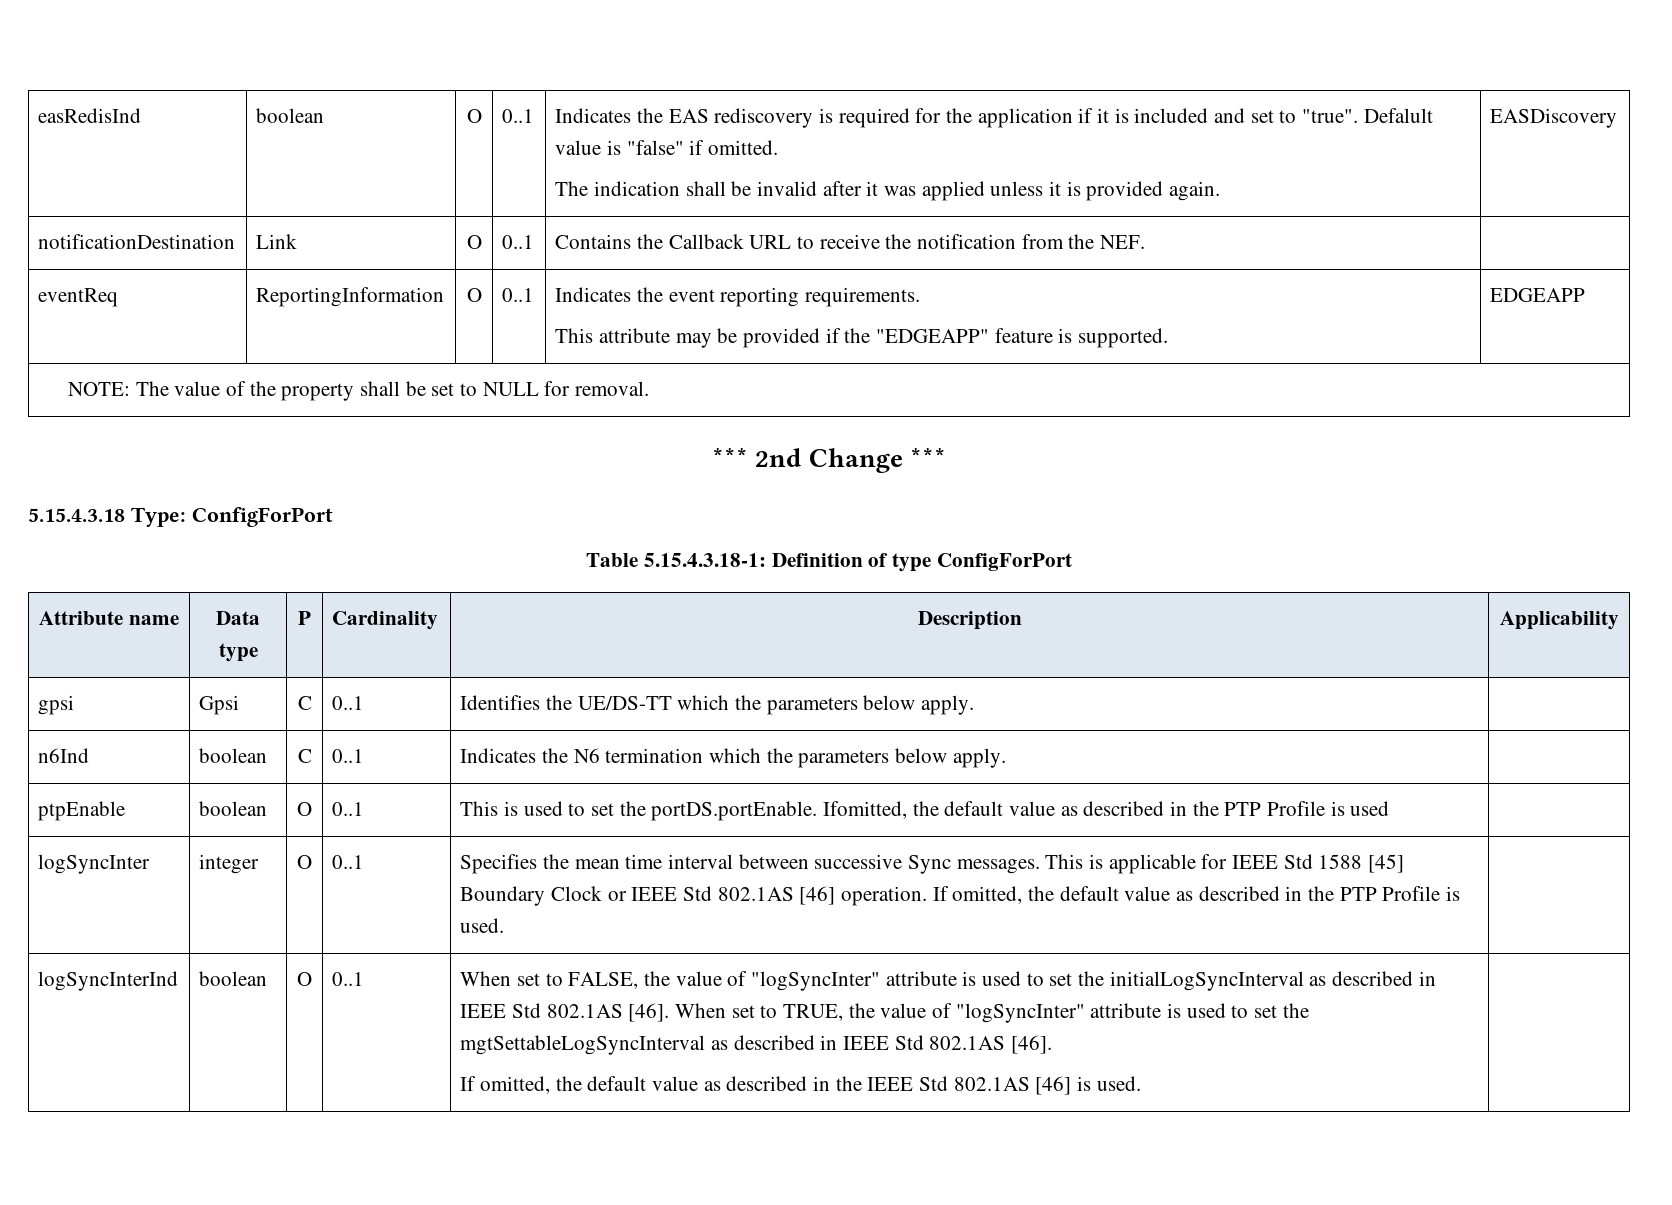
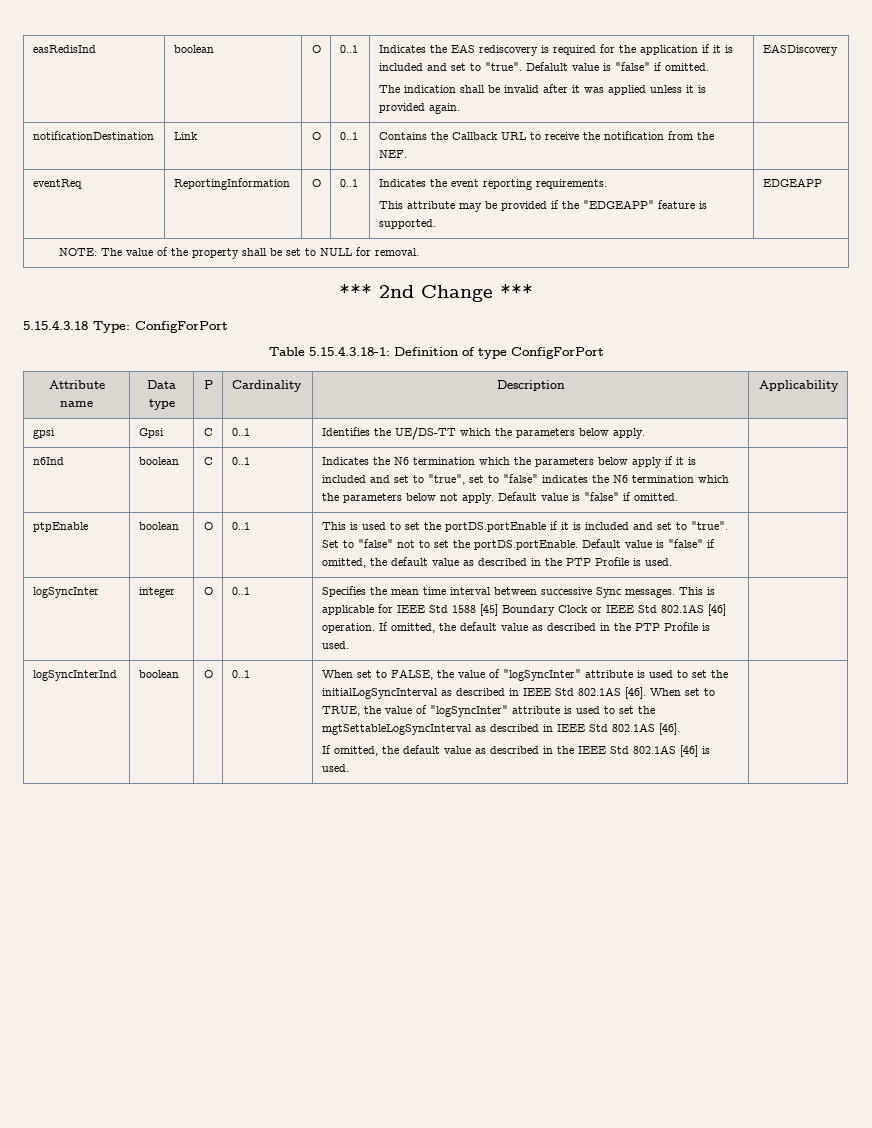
[952,748,1006,768] apply. -> [631,456,696,468] [321,474,729,485] [321,492,678,504] apply if it is included and set to "true", set to "false" indicates the N6 termination which the parameters below not apply. Default value is "false" if omitted.
[651,801,907,821] portDS.portEnable. Ifomitted, -> [444,521,728,532] [321,539,715,550] [321,558,366,568] portDS.portEnable if it is included and set to "true". Set to "false" not to set the portDS.portEnable. Default value is "false" if omitted,
[1350,801,1390,816] used -> [644,558,672,566] used.

